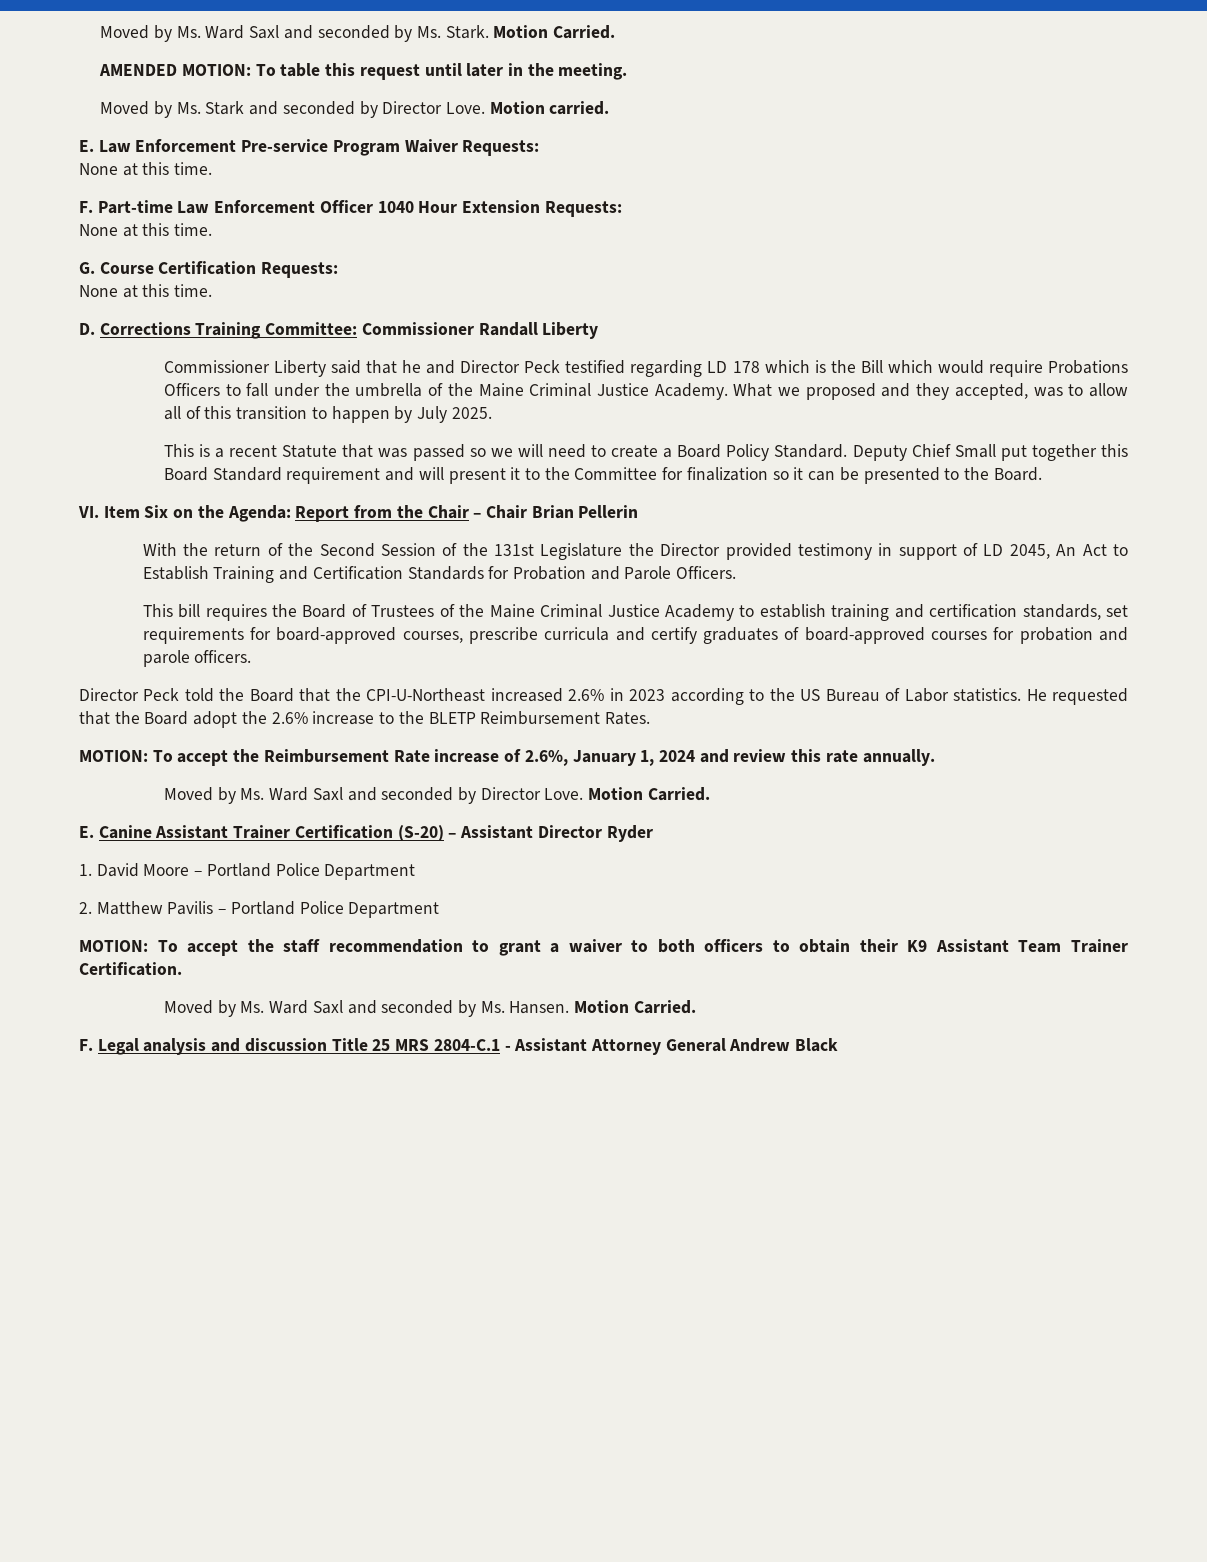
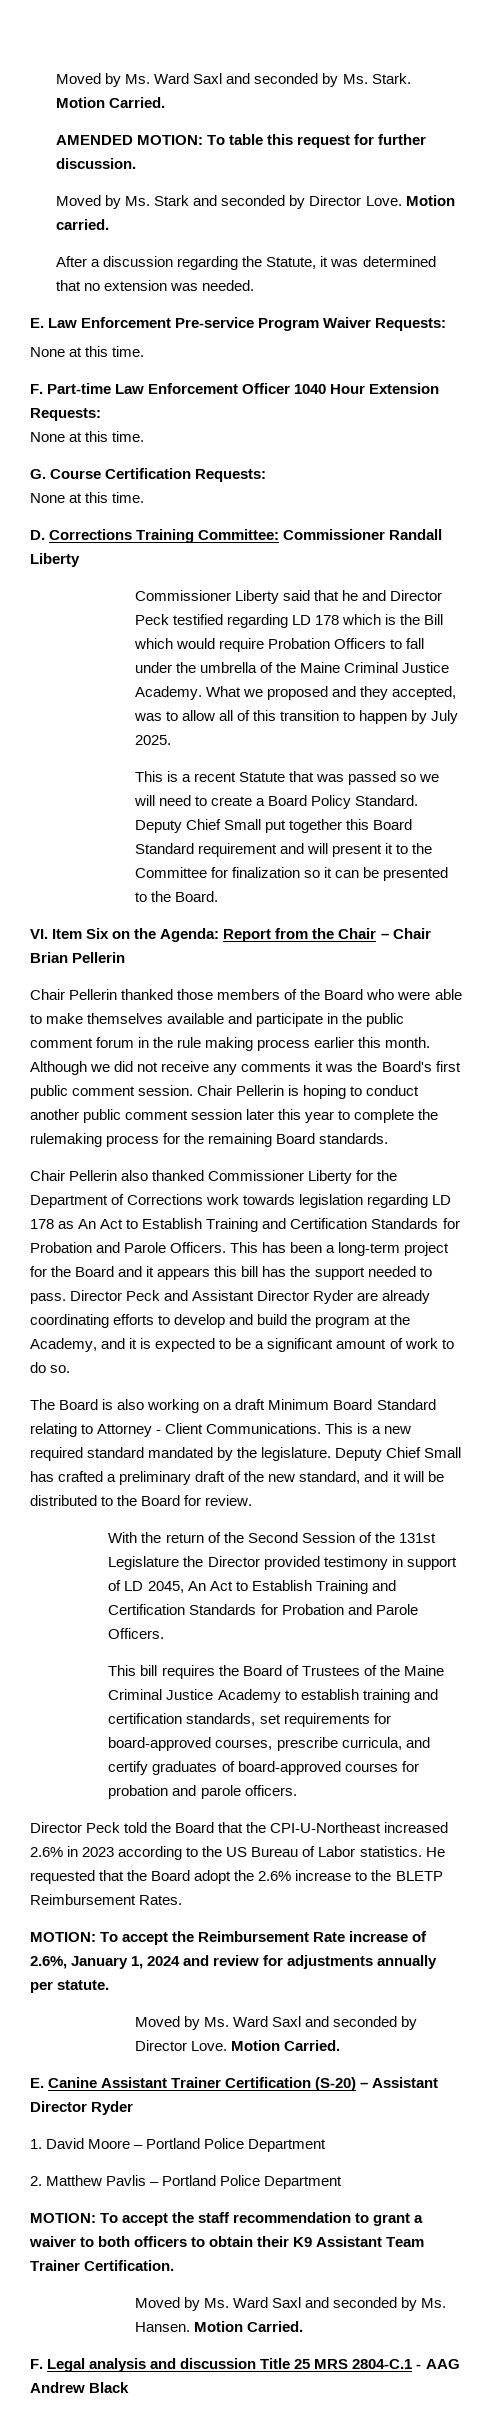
[424,63,628,80] until later in the meeting. -> [354,134,427,145] [56,158,137,169] for further discussion.
(610, 108) none -> [56,256,436,270] [56,280,255,291] // After a discussion regarding the Statute, it was determined that no extension was needed.
[1047,360,1128,374] Probations -> [267,638,330,649] Probation
(639, 511) none -> [30,989,462,1000] [30,1013,405,1027] [30,1037,431,1051] [30,1061,461,1075] [30,1085,420,1099] [30,1109,439,1123] [30,1133,389,1147] [30,1170,398,1184] [30,1194,452,1208] [30,1218,460,1232] [30,1242,450,1256] [30,1266,432,1280] [30,1290,431,1304] [30,1314,411,1328] [30,1338,454,1352] [30,1362,71,1373] [30,1399,436,1413] [30,1423,412,1437] [30,1447,462,1461] [30,1471,444,1485] [30,1495,253,1506] // Chair Pellerin thanked those members of the Board who were able to make themselves available and participate in the public comment forum in the rule making process earlier this month. Although we did not receive any comments it was the Board's first public comment session. Chair Pellerin is hoping to conduct another public comment session later this year to complete the rulemaking process for the remaining Board standards. // Chair Pellerin also thanked Commissioner Liberty for the Department of Corrections work towards legislation regarding LD 178 as An Act to Establish Training and Certification Standards for Probation and Parole Officers. This has been a long-term project for the Board and it appears this bill has the support needed to pass. Director Peck and Assistant Director Ryder are already coordinating efforts to develop and build the program at the Academy, and it is expected to be a significant amount of work to do so. // The Board is also working on a draft Minimum Board Standard relating to Attorney - Client Communications. This is a new required standard mandated by the legislature. Deputy Chief Small has crafted a preliminary draft of the new standard, and it will be distributed to the Board for review.
[544,627,610,641] curricula -> [341,1737,402,1750] curricula,
[791,749,935,766] this rate annually. -> [263,1955,438,1969] [30,1980,110,1993] for adjustments annually per statute.
[167,901,214,915] Pavilis -> [106,2175,147,2186] Pavlis
[514,1038,726,1055] Assistant Attorney General -> [425,2359,460,2369] AAG

